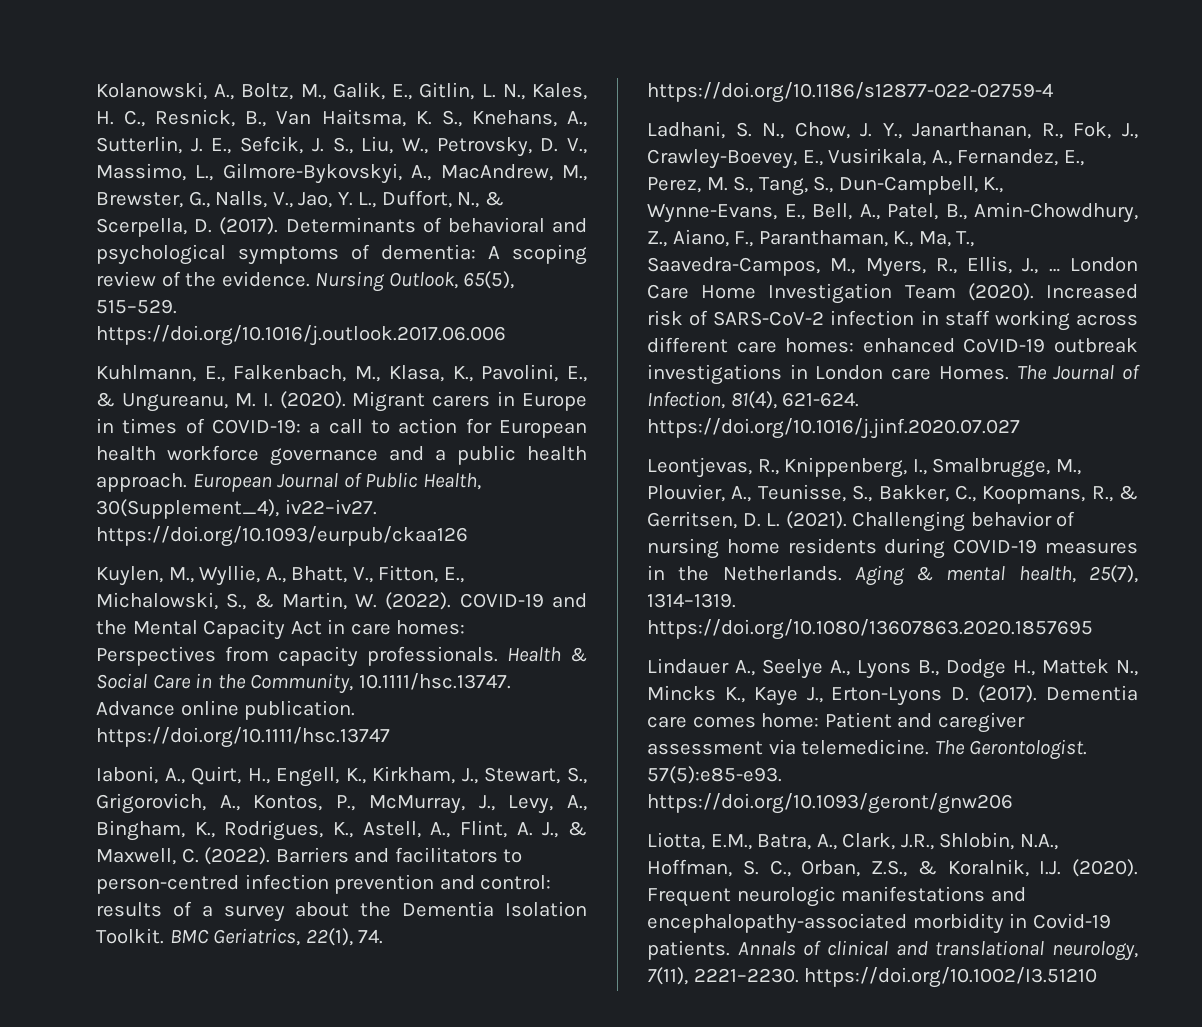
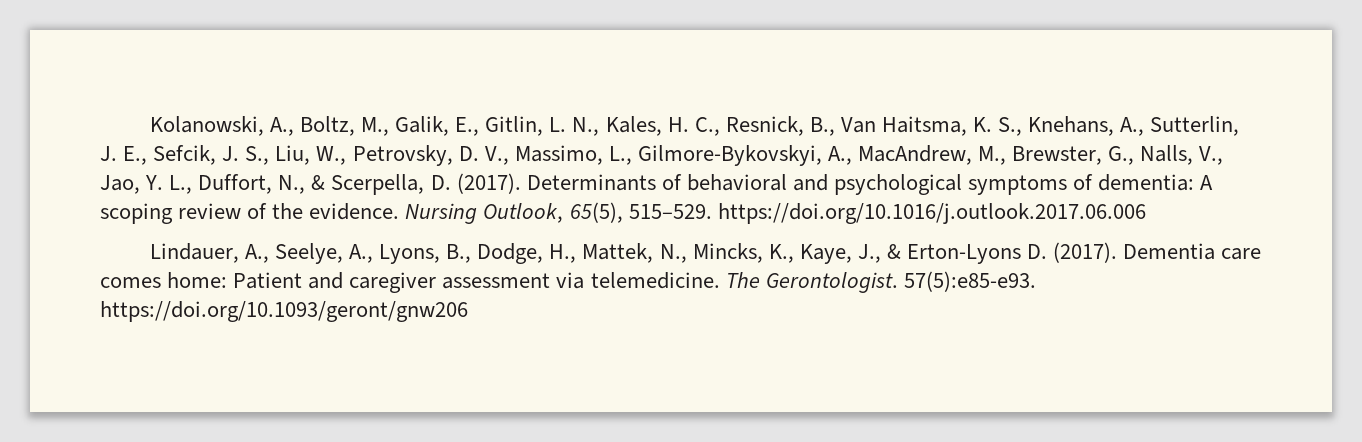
[96,364,587,382] [96,391,587,412] [96,418,587,438] [96,445,587,466] [96,472,481,492] [96,499,377,519] [96,526,468,547] [96,565,464,586] [96,592,587,610] [96,619,466,640] [96,646,587,667] [96,673,511,694] [96,700,356,720] [96,727,390,748] [96,766,587,787] [96,793,587,814] [96,820,588,841] [96,847,523,865] [96,874,552,894] [96,901,587,922] [96,928,384,946] [647,82,1053,103] [647,121,1138,139] [647,148,1084,169] [647,176,1004,196] [647,202,1138,223] [647,229,975,247] [647,256,1138,277] [647,283,1138,304] [647,310,1138,331] [647,337,1138,353] [647,364,1140,385] [647,391,860,409] [647,418,1020,439] [647,457,1081,478] [647,484,1138,504] [647,511,1076,532] [647,538,1138,559] [647,565,1138,586] [647,593,736,608] [647,619,1093,640] [647,658,1138,679] [647,685,823,706] Kuhlmann, E., Falkenbach, M., Klasa, K., Pavolini, E., & Ungureanu, M. I. (2020). Migrant carers in Europe in times of COVID-19: a call to action for European health workforce governance and a public health approach. European Journal of Public Health, 30(Supplement_4), iv22–iv27. https://doi.org/10.1093/eurpub/ckaa126 // Kuylen, M., Wyllie, A., Bhatt, V., Fitton, E., Michalowski, S., & Martin, W. (2022). COVID-19 and the Mental Capacity Act in care homes: Perspectives from capacity professionals. Health & Social Care in the Community, 10.1111/hsc.13747. Advance online publication. https://doi.org/10.1111/hsc.13747 // Iaboni, A., Quirt, H., Engell, K., Kirkham, J., Stewart, S., Grigorovich, A., Kontos, P., McMurray, J., Levy, A., Bingham, K., Rodrigues, K., Astell, A., Flint, A. J., & Maxwell, C. (2022). Barriers and facilitators to person-centred infection prevention and control: results of a survey about the Dementia Isolation Toolkit. BMC Geriatrics, 22(1), 74. https://doi.org/10.1186/s12877-022-02759-4 // Ladhani, S. N., Chow, J. Y., Janarthanan, R., Fok, J., Crawley-Boevey, E., Vusirikala, A., Fernandez, E., Perez, M. S., Tang, S., Dun-Campbell, K., Wynne-Evans, E., Bell, A., Patel, B., Amin-Chowdhury, Z., Aiano, F., Paranthaman, K., Ma, T., Saavedra-Campos, M., Myers, R., Ellis, J., … London Care Home Investigation Team (2020). Increased risk of SARS-CoV-2 infection in staff working across different care homes: enhanced CoVID-19 outbreak investigations in London care Homes. The Journal of Infection, 81(4), 621-624. https://doi.org/10.1016/j.jinf.2020.07.027 // Leontjevas, R., Knippenberg, I., Smalbrugge, M., Plouvier, A., Teunisse, S., Bakker, C., Koopmans, R., & Gerritsen, D. L. (2021). Challenging behavior of nursing home residents during COVID-19 measures in the Netherlands. Aging & mental health, 25(7), 1314–1319. https://doi.org/10.1080/13607863.2020.1857695 // Lindauer A., Seelye A., Lyons B., Dodge H., Mattek N., Mincks K., Kaye J., -> [149,243,901,264] Lindauer, A., Seelye, A., Lyons, B., Dodge, H., Mattek, N., Mincks, K., Kaye, J., &
[647,832,1058,850] [647,859,1138,877] [647,886,1026,907] [647,913,1111,934] [647,940,1138,961] [647,967,1098,988] // Liotta, E.M., Batra, A., Clark, J.R., Shlobin, N.A., Hoffman, S. C., Orban, Z.S., & Koralnik, I.J. (2020). Frequent neurologic manifestations and encephalopathy-associated morbidity in Covid-19 patients. Annals of clinical and translational neurology, 7(11), 2221–2230. https://doi.org/10.1002/I3.51210 -> (468, 311) none

